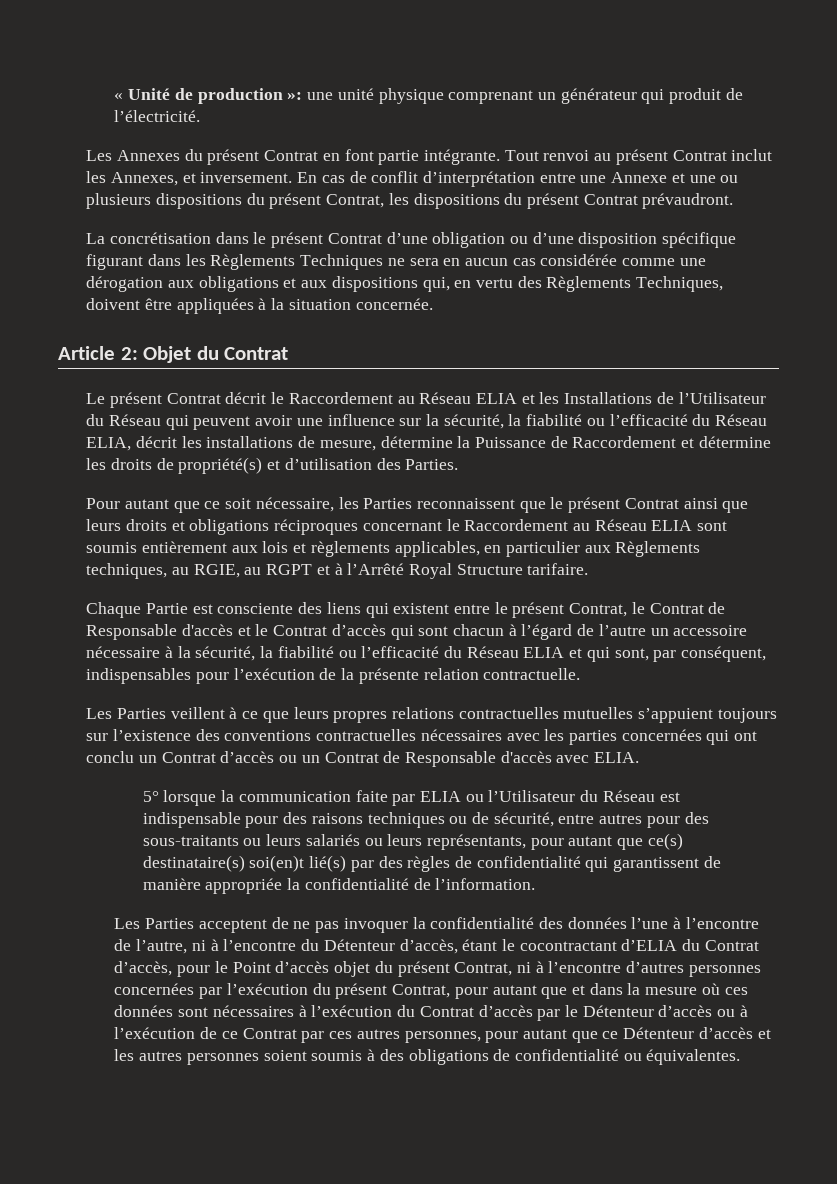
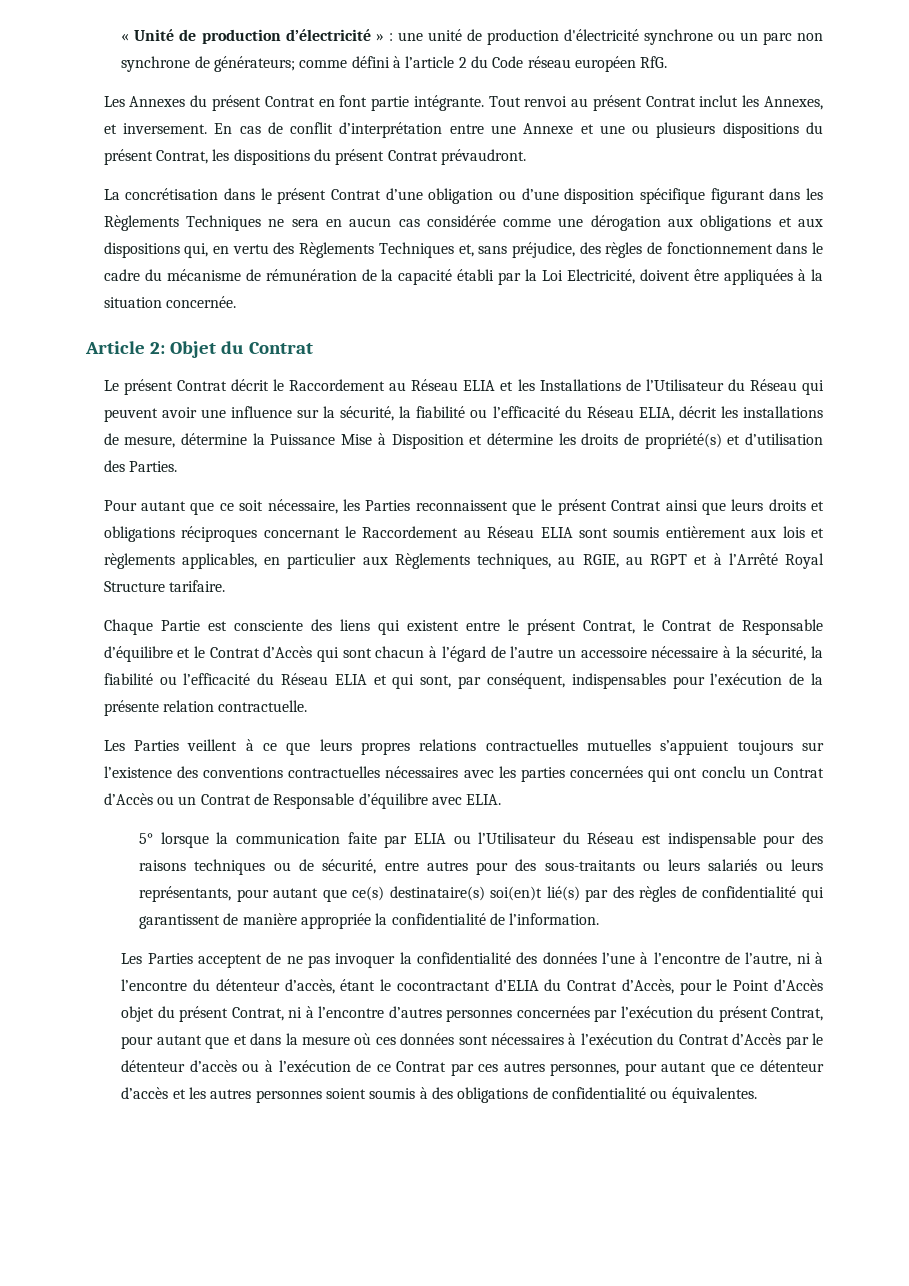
[287,88,743,104] [114,110,201,122] »: une unité physique comprenant un générateur qui produit de l’électricité. -> [285,29,824,45] [121,56,668,72] d’électricité » : une unité de production d'électricité synchrone ou un parc non synchrone de générateurs; comme défini à l’article 2 du Code réseau européen RfG.
[636,276,724,292] Techniques, -> [378,242,824,258] [103,269,636,285] Techniques et, sans préjudice, des règles de fonctionnement dans le cadre du mécanisme de rémunération de la capacité établi par la Loi Electricité,
[550,436,677,448] de Raccordement -> [341,433,464,449] Mise à Disposition
[181,624,233,636] d'accès -> [103,646,173,662] d’équilibre
[331,624,386,636] d’accès -> [263,646,313,658] d’Accès
[220,751,275,763] d’accès -> [103,793,153,805] d’Accès
[500,751,552,763] d'accès -> [358,793,428,809] d’équilibre
[323,939,395,951] Détenteur -> [215,979,280,991] détenteur
[114,961,173,976] d’accès, -> [621,979,674,994] d’Accès,
[275,961,330,973] d’accès -> [773,979,823,991] d’Accès
[478,1005,533,1017] d’accès -> [732,1033,782,1045] d’Accès
[582,1005,654,1017] Détenteur -> [121,1060,186,1072] détenteur
[623,1027,695,1039] Détenteur -> [760,1060,825,1072] détenteur

